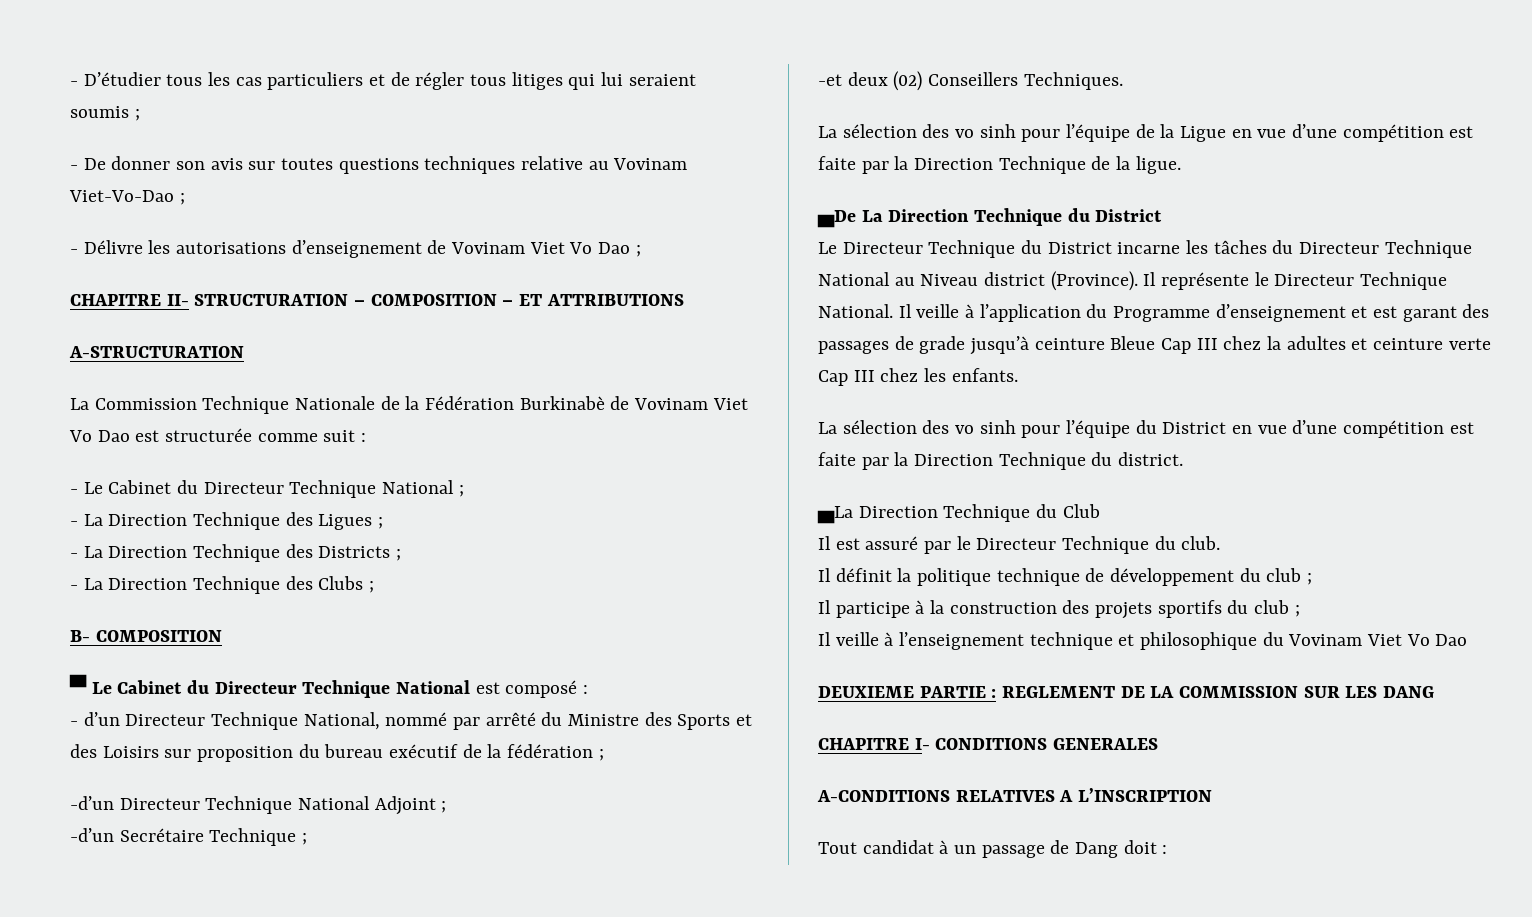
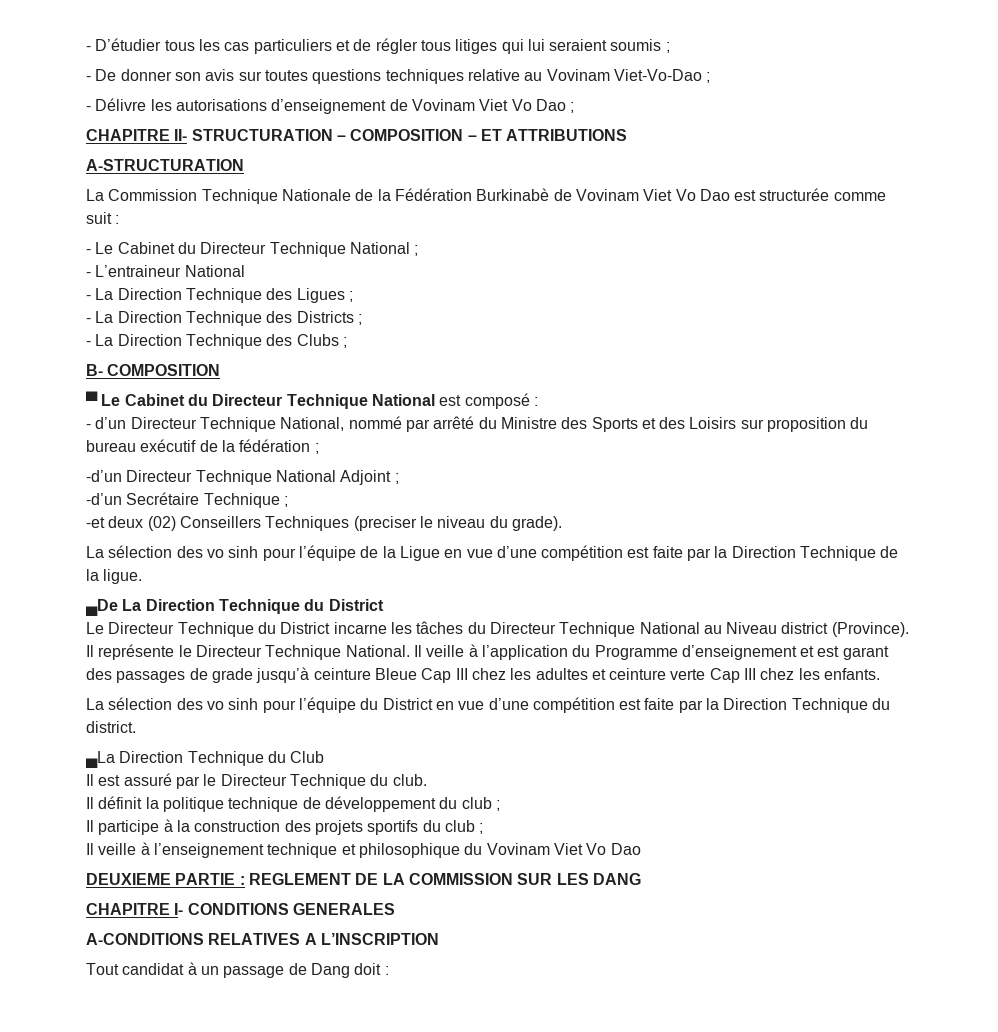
(464, 491) none -> [86,265,245,277] // - L’entraineur National
[1023,72,1123,90] Techniques. -> [265,516,562,531] Techniques (preciser le niveau du grade).
[1267,336,1282,350] la -> [510,668,532,680] les

